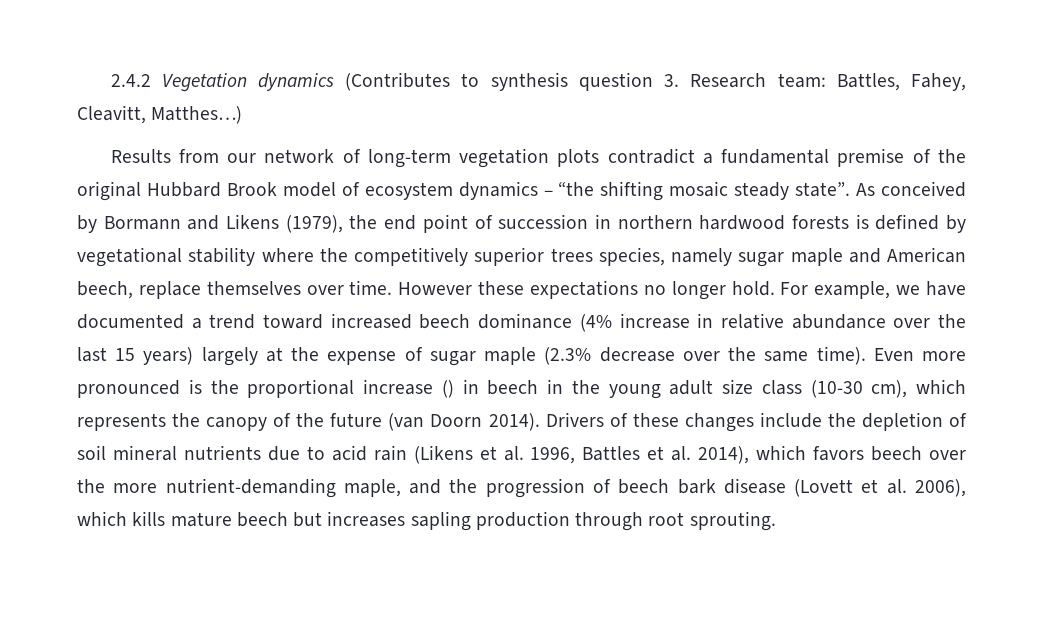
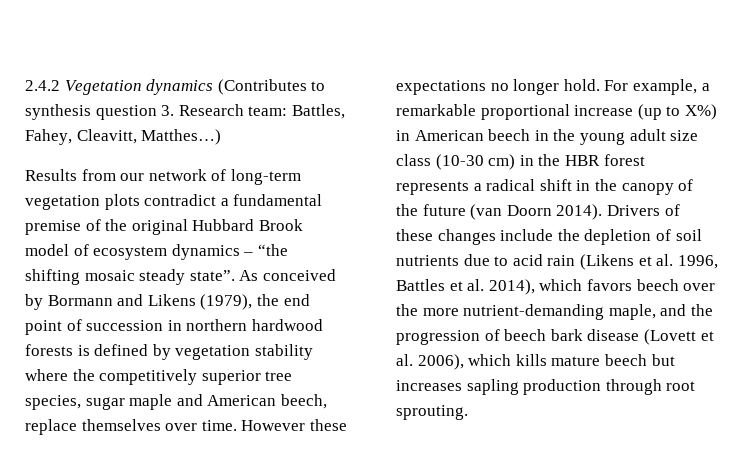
[77,247,182,267] vegetational -> [175,345,251,360] vegetation
[550,247,732,266] trees species, namely -> [265,371,293,381] [25,395,81,410] tree species,
[896,281,967,296] [77,313,967,332] [77,346,967,366] [77,379,479,398] we have documented a trend toward increased beech dominance (4% increase in relative abundance over the last 15 years) largely at the expense of sugar maple (2.3% decrease over the same time). Even more pronounced is the proportional increase () in -> [701,83,710,91] [396,104,717,120] [396,130,484,141] a remarkable proportional increase (up to X%) in American
[871,379,966,398] [77,413,166,431] cm), which represents -> [488,154,645,170] [396,179,591,195] cm) in the HBR forest represents a radical shift in
[112,445,177,461] mineral -> (702, 235) none

